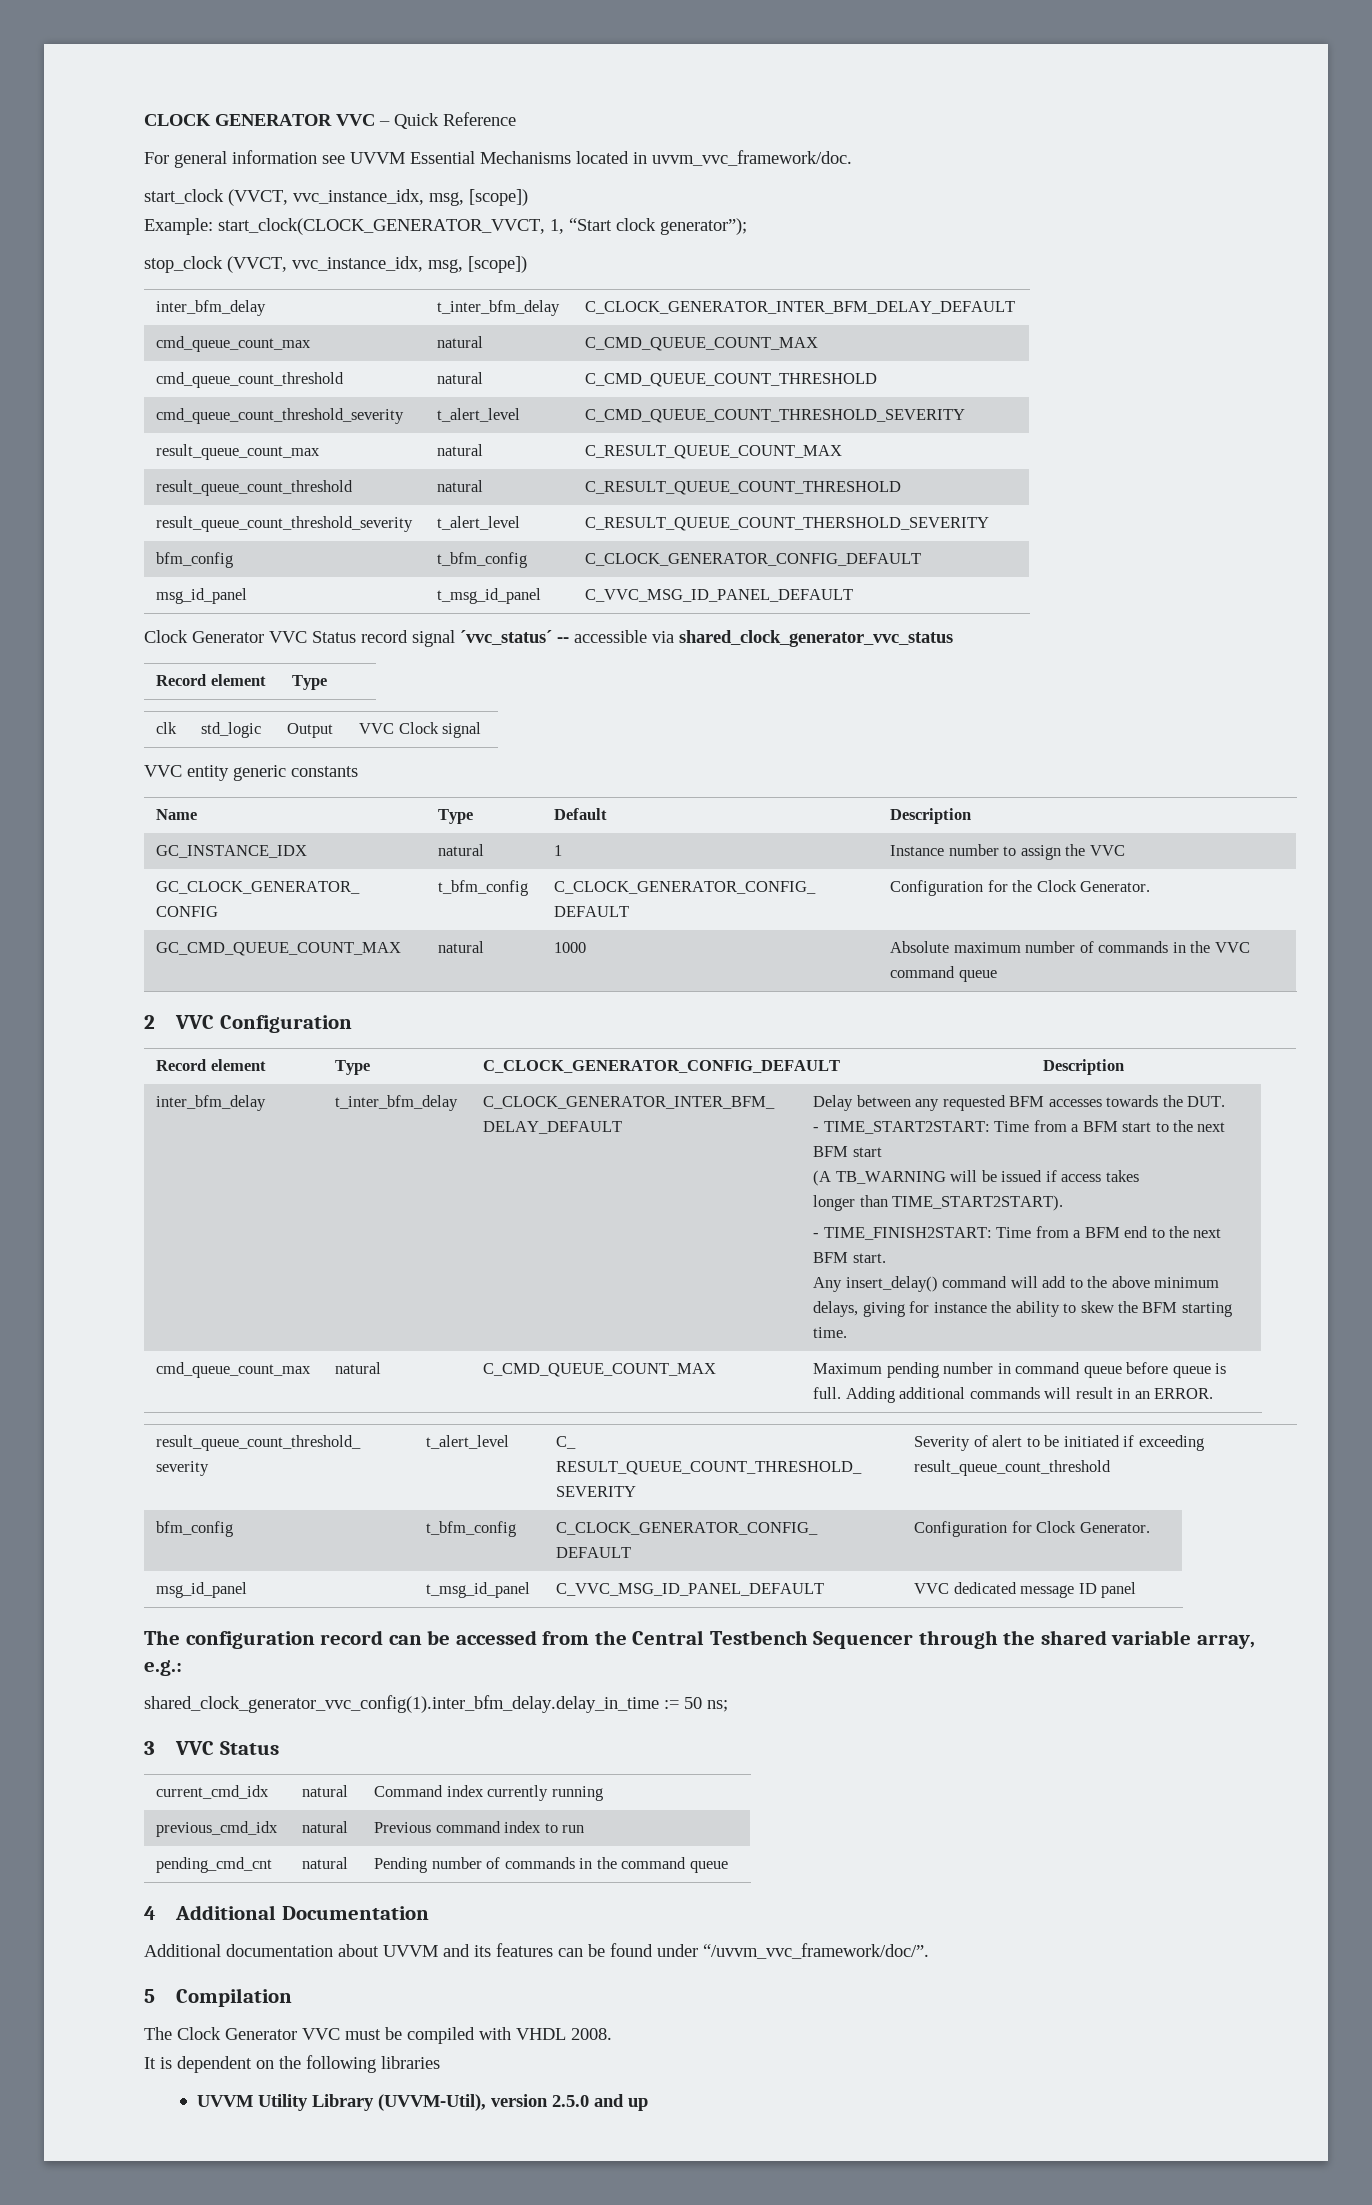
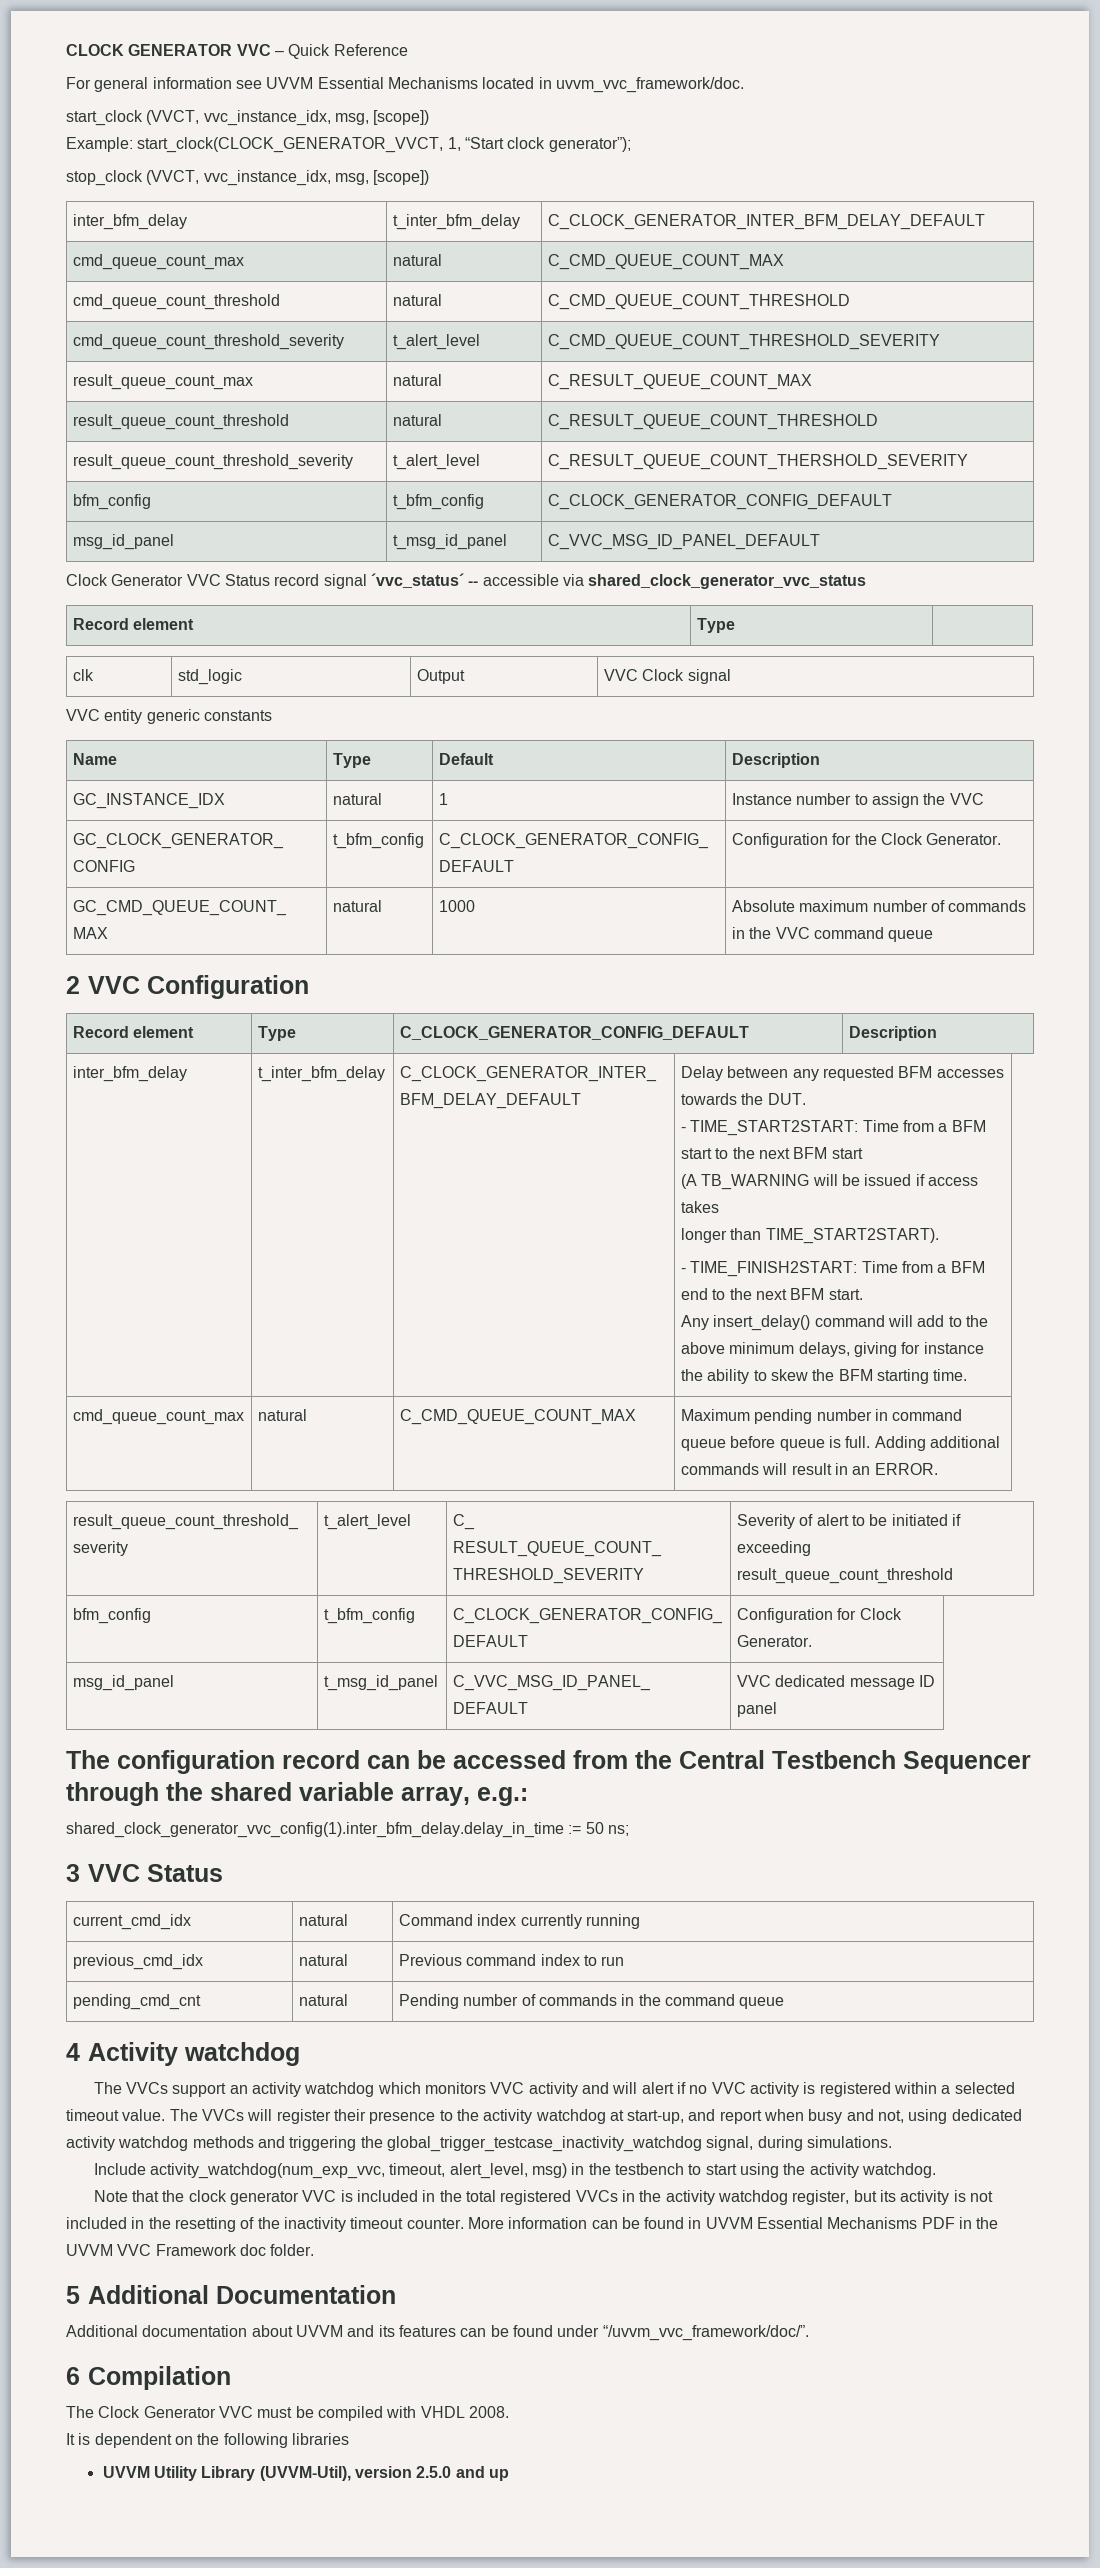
(156, 1913) none -> [88,2042,300,2066] [93,2082,1015,2097] [66,2109,1022,2124] [66,2136,892,2152] [93,2163,936,2179] [93,2190,993,2205] [66,2217,999,2232] [66,2244,315,2256] [66,2286,80,2304] Activity watchdog // The VVCs support an activity watchdog which monitors VVC activity and will alert if no VVC activity is registered within a selected timeout value. The VVCs will register their presence to the activity watchdog at start-up, and report when busy and not, using dedicated activity watchdog methods and triggering the global_trigger_testcase_inactivity_watchdog signal, during simulations. // Include activity_watchdog(num_exp_vvc, timeout, alert_level, msg) in the testbench to start using the activity watchdog. // Note that the clock generator VVC is included in the total registered VVCs in the activity watchdog register, but its activity is not included in the resetting of the inactivity timeout counter. More information can be found in UVVM Essential Mechanisms PDF in the UVVM VVC Framework doc folder. // 5
[144,1989,155,2003] 5 -> [66,2367,80,2385] 6

